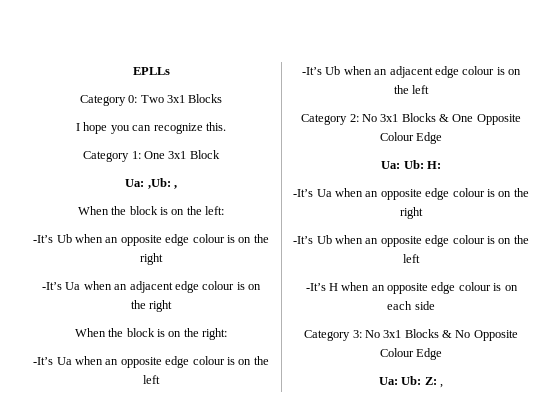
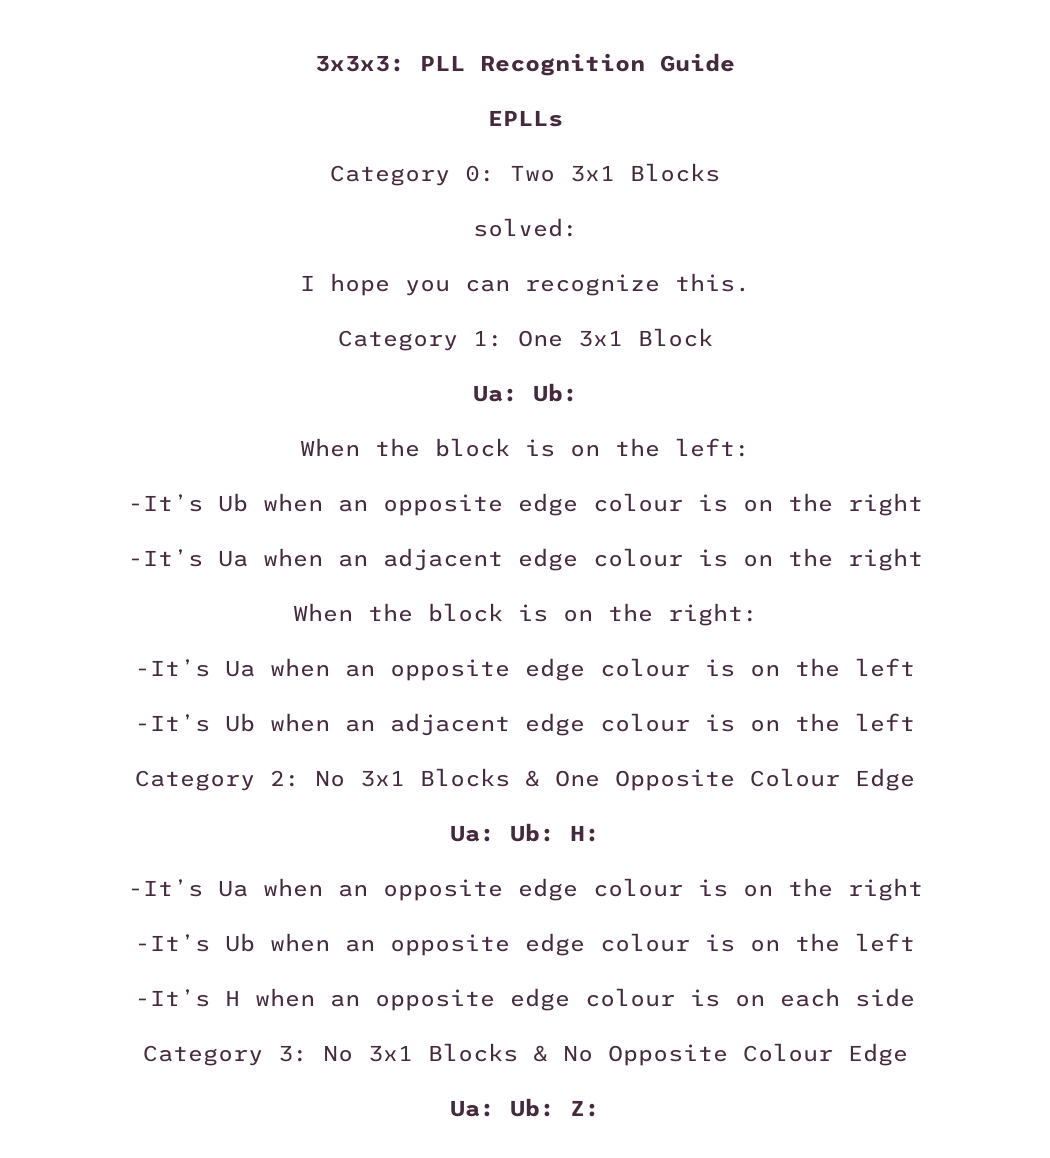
(132, 71) none -> [315,53,735,76] 3x3x3: PLL Recognition Guide //
(223, 98) none -> [472,218,578,237] // solved:
[147,178,177,189] ,Ub: , -> [532,383,578,402] Ub:
[440,384,444,388] , -> (600, 1108) none

